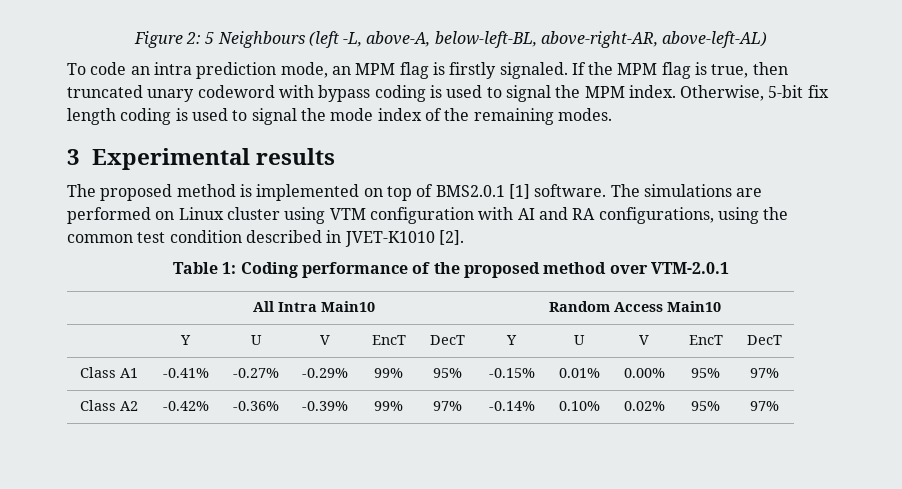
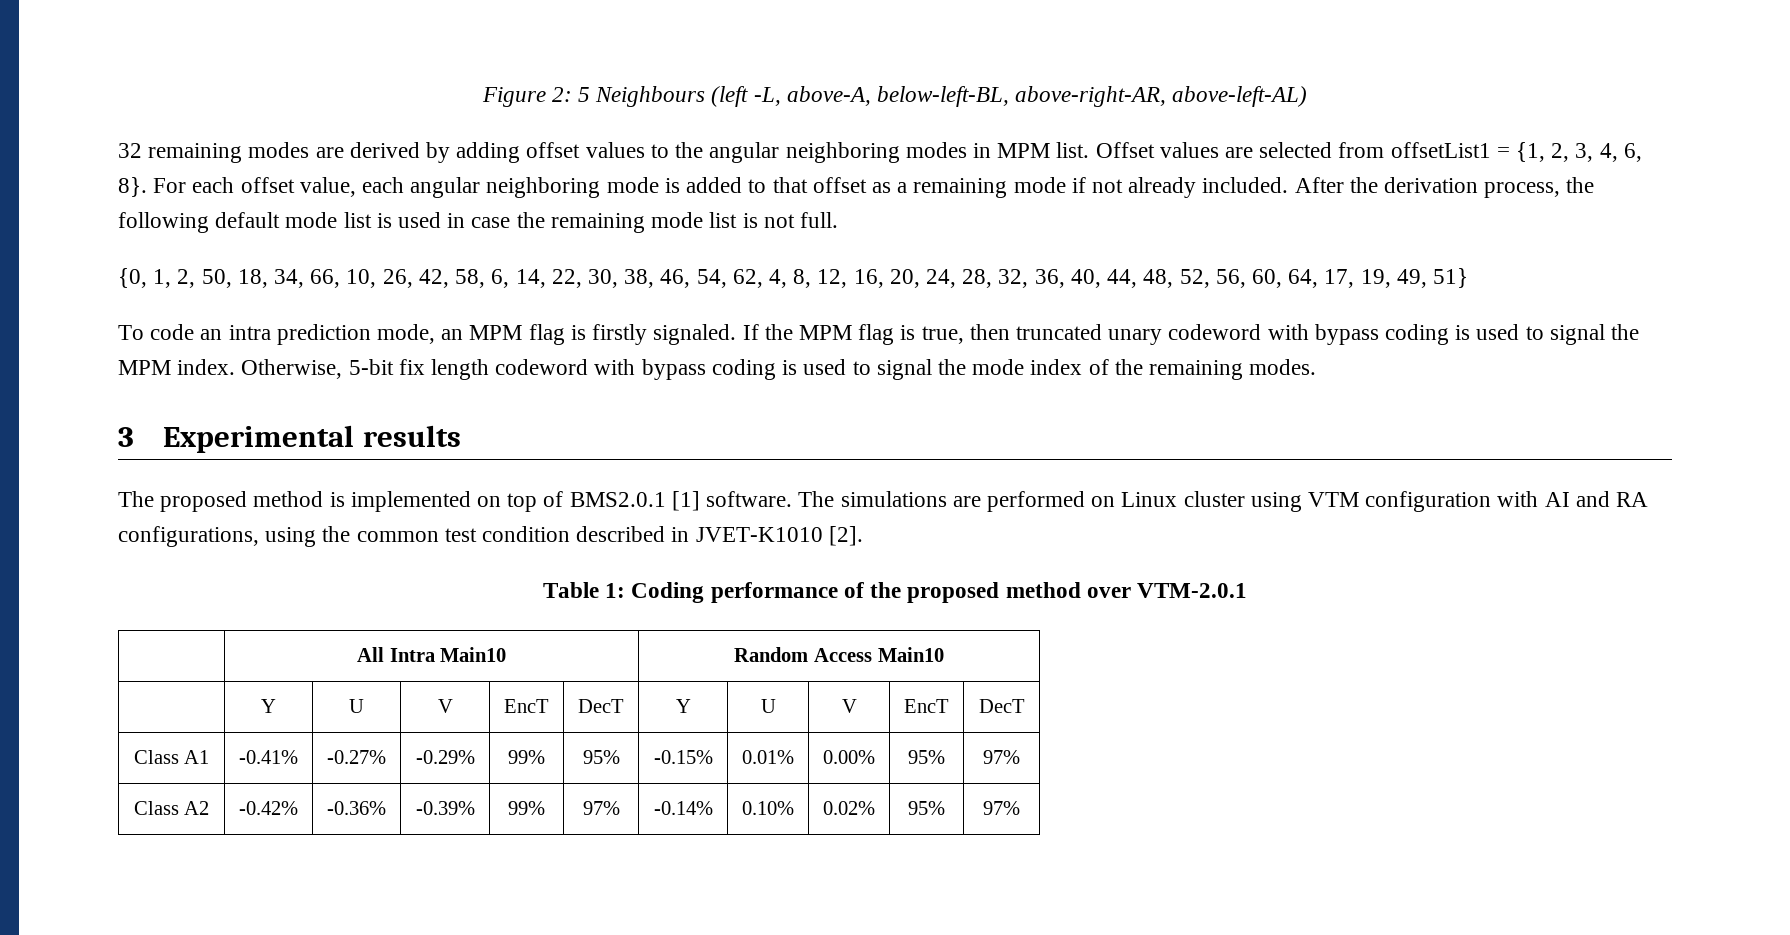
(768, 39) none -> [118,142,1642,163] [118,177,1595,198] [118,212,838,233] [118,268,1468,288] // 32 remaining modes are derived by adding offset values to the angular neighboring modes in MPM list. Offset values are selected from offsetList1 = {1, 2, 3, 4, 6, 8}. For each offset value, each angular neighboring mode is added to that offset as a remaining mode if not already included. After the derivation process, the following default mode list is used in case the remaining mode list is not full. // {0, 1, 2, 50, 18, 34, 66, 10, 26, 42, 58, 6, 14, 22, 30, 38, 46, 54, 62, 4, 8, 12, 16, 20, 24, 28, 32, 36, 40, 44, 48, 52, 56, 60, 64, 17, 19, 49, 51}
(116, 116) none -> [495,359,706,380] codeword with bypass

